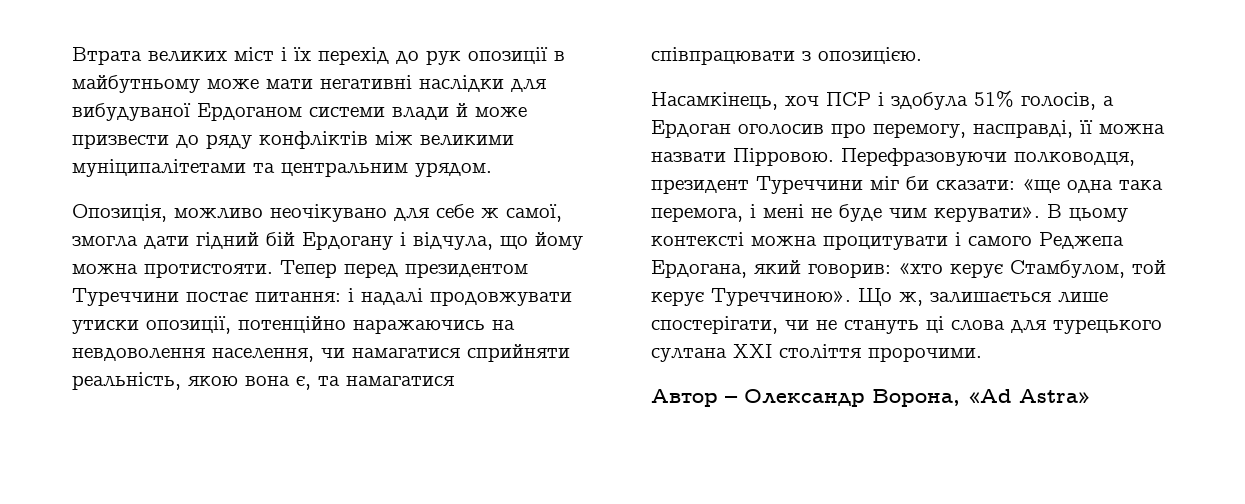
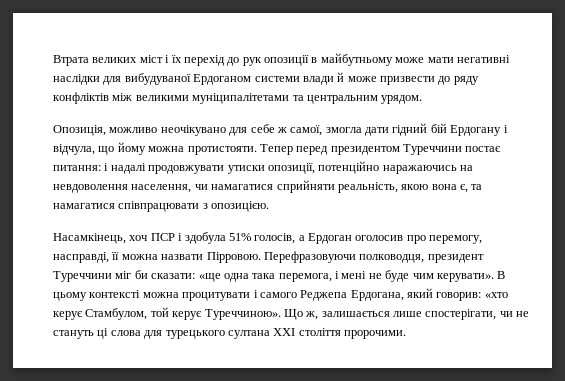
[651,389,1091,407] // Автор – Олександр Ворона, «Ad Astra» -> (406, 334) none

